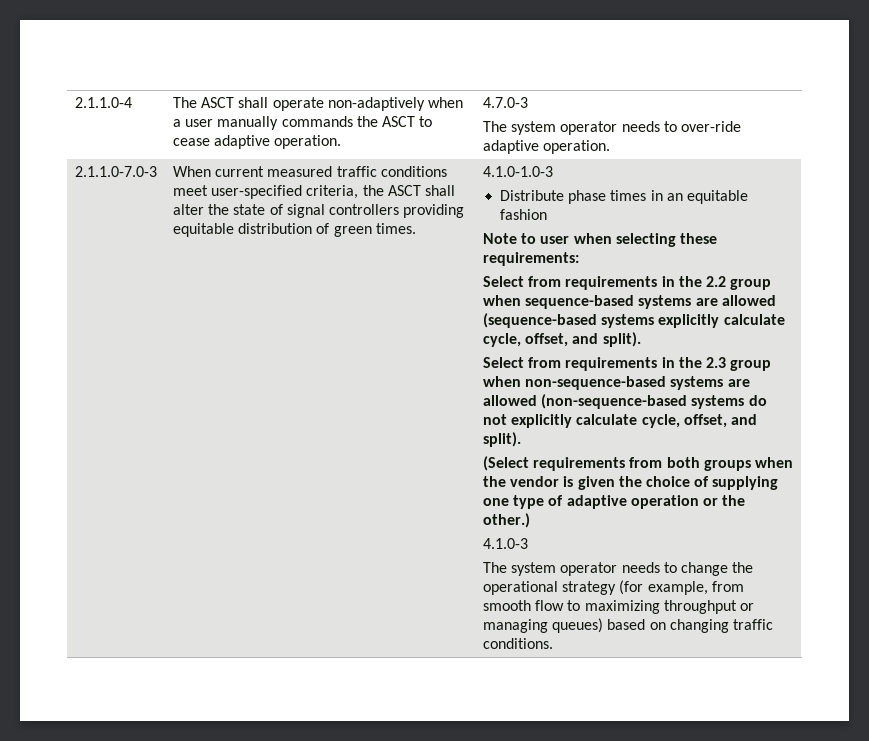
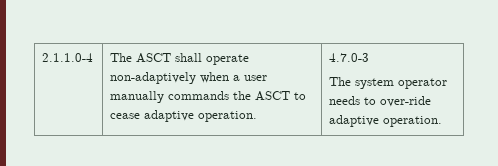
[74,166,157,177] [172,166,447,177] [172,185,455,199] [172,204,465,218] [172,223,416,237] [482,166,553,177] [500,190,748,204] [500,209,548,220] [482,233,717,247] [482,252,579,266] [482,276,772,290] [482,295,776,309] [482,313,785,328] [482,332,641,347] [482,357,772,371] [482,376,750,390] [482,394,767,409] [482,414,757,428] [482,432,521,447] [482,456,793,471] [482,476,779,490] [482,495,746,509] [482,513,530,528] [482,538,528,549] [482,562,754,576] [482,580,744,595] [482,600,754,614] [482,618,773,633] [482,638,553,649] // 2.1.1.0-7.0-3 | When current measured traffic conditions meet user-specified criteria, the ASCT shall alter the state of signal controllers providing equitable distribution of green times. | 4.1.0-1.0-3 // Distribute phase times in an equitable fashion // Note to user when selecting these requirements: // Select from requirements in the 2.2 group when sequence-based systems are allowed (sequence-based systems explicitly calculate cycle, offset, and split). // Select from requirements in the 2.3 group when non-sequence-based systems are allowed (non-sequence-based systems do not explicitly calculate cycle, offset, and split). // (Select requirements from both groups when the vendor is given the choice of supplying one type of adaptive operation or the other.) // 4.1.0-3 // The system operator needs to change the operational strategy (for example, from smooth flow to maximizing throughput or managing queues) based on changing traffic conditions. -> (443, 121) none

